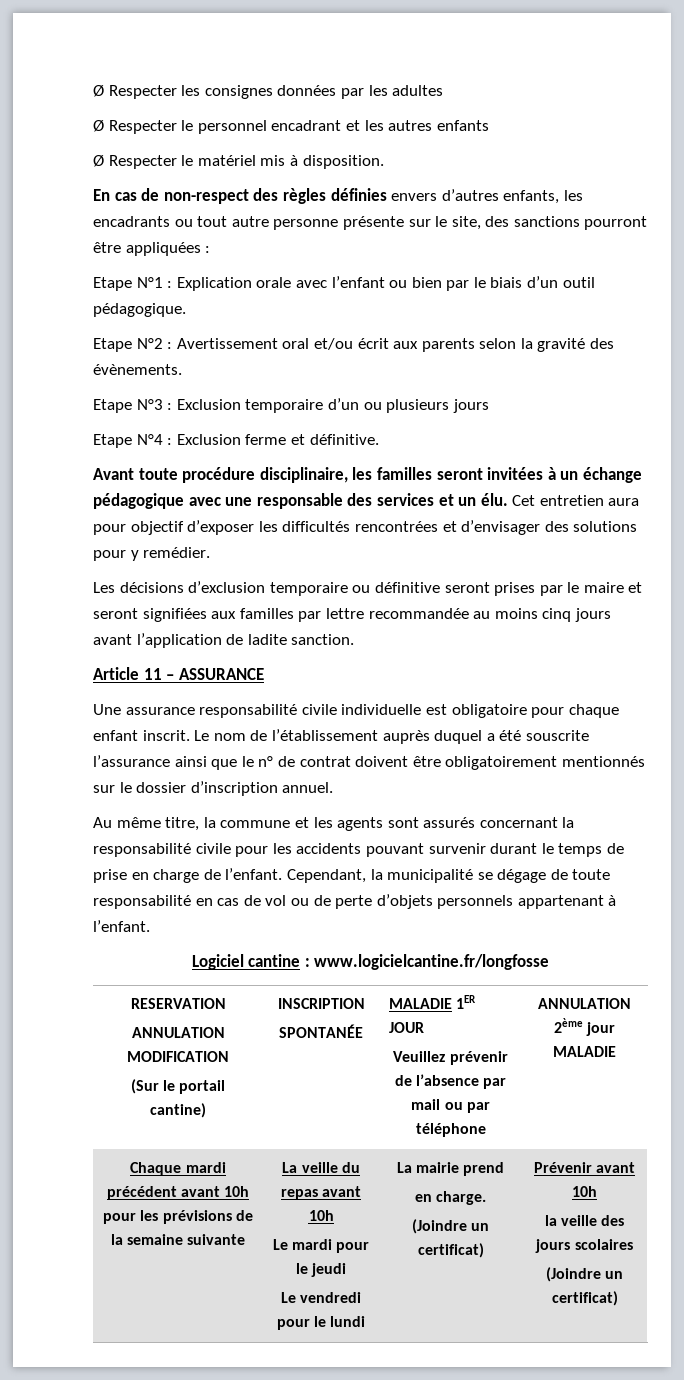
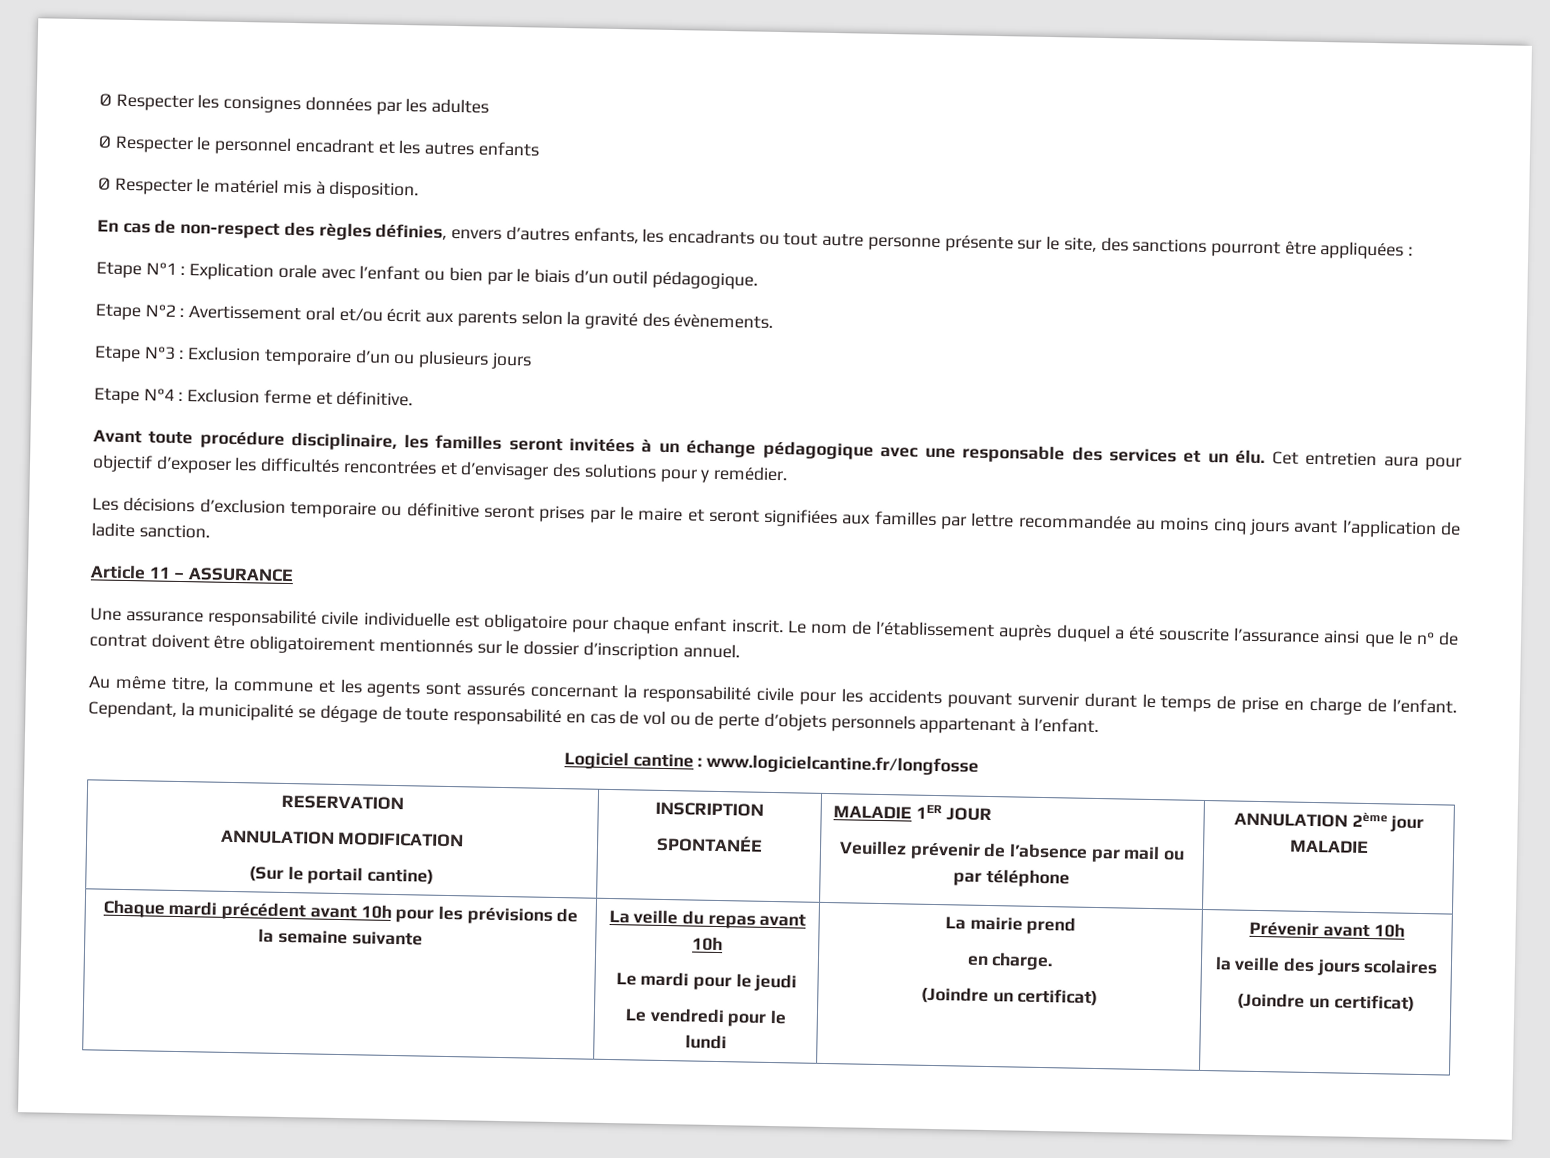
[330,188,387,201] définies -> [375,223,448,240] définies,

